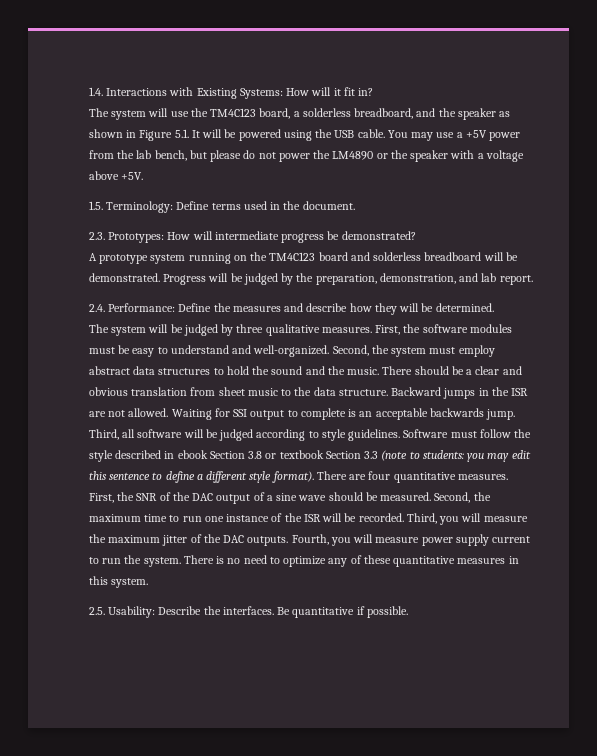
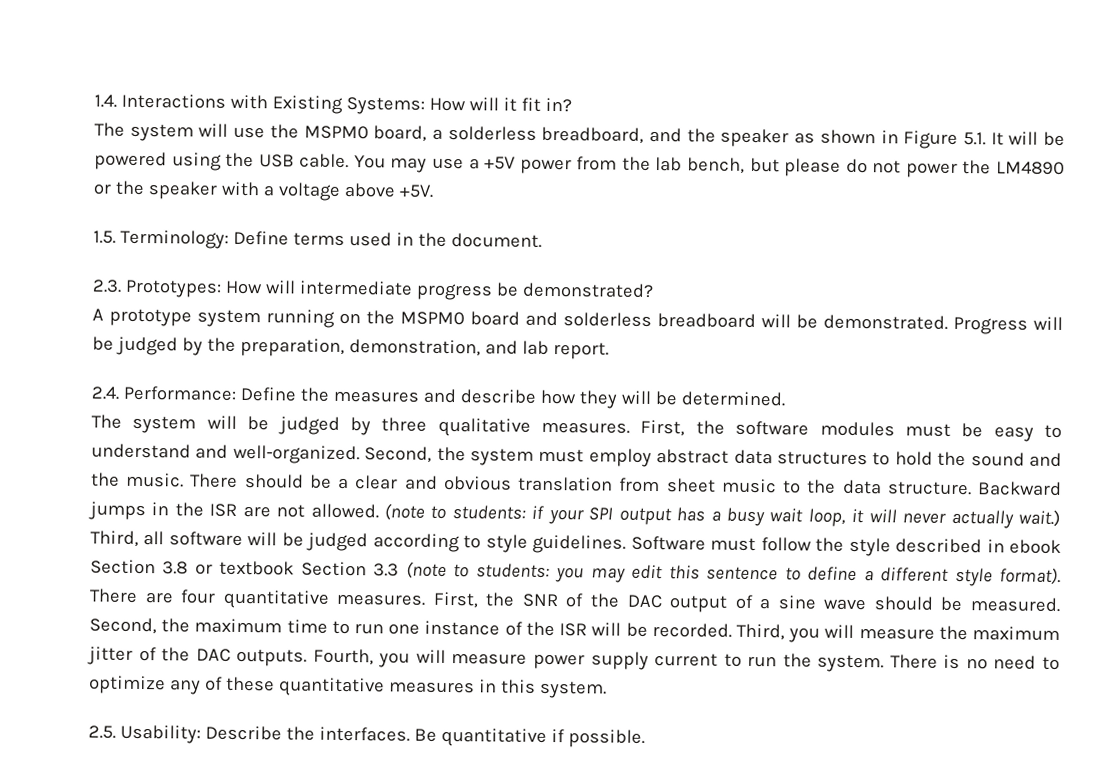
[210,108,257,117] TM4C123 -> [303,125,369,140] MSPM0
[269,252,316,261] TM4C123 -> [400,311,465,326] MSPM0
[171,408,516,420] Waiting for SSI output to complete is an acceptable backwards jump. -> [384,503,1061,529] (note to students: if your SPI output has a busy wait loop, it will never actually wait.)

